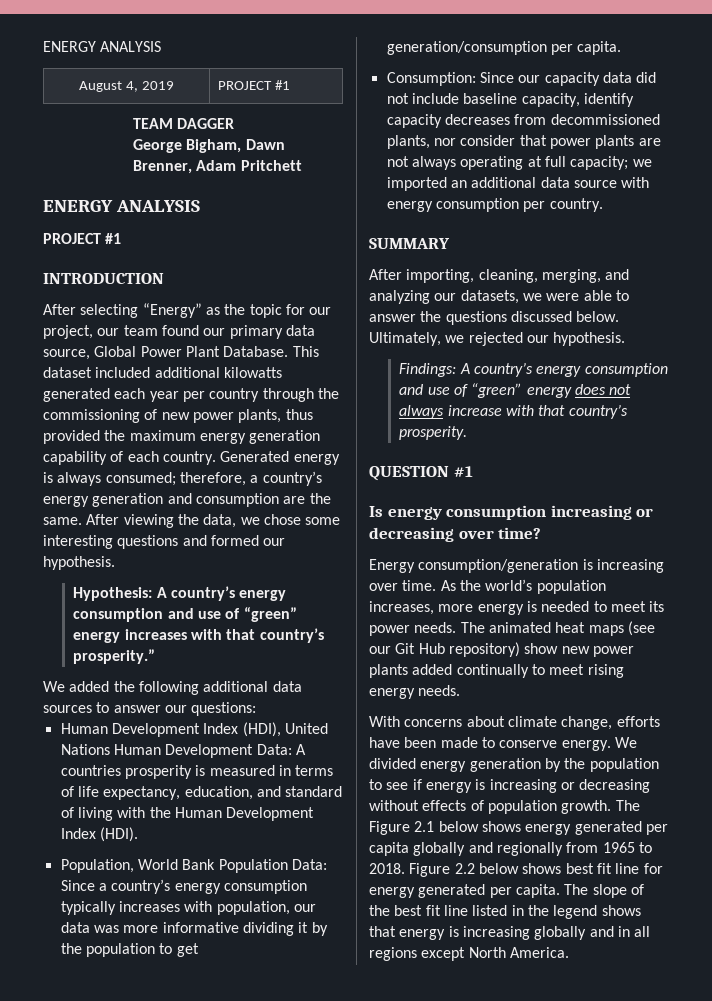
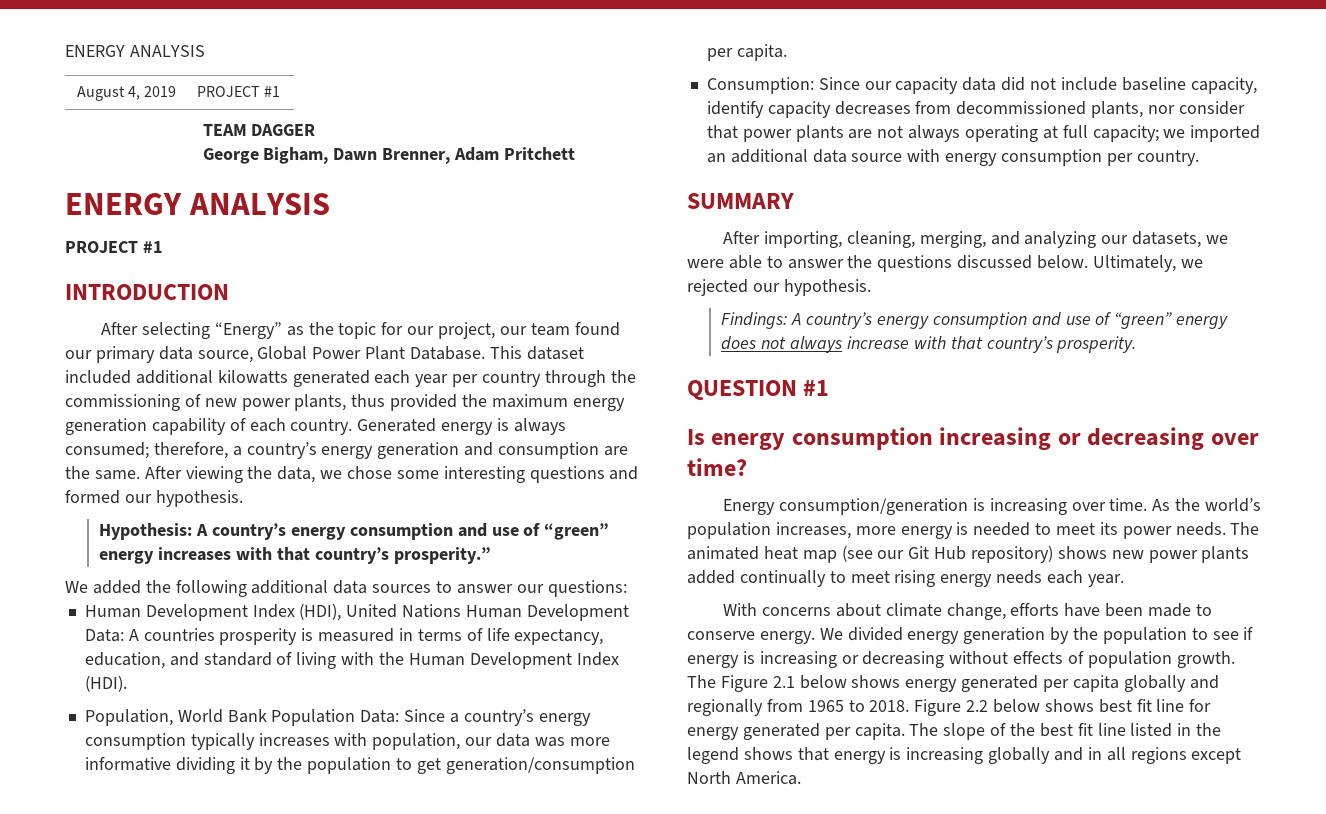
[588,625,624,636] maps -> [802,550,837,563] map
[524,643,559,654] show -> [1057,546,1107,559] shows
[418,685,461,696] needs. -> [996,570,1124,587] needs each year.

